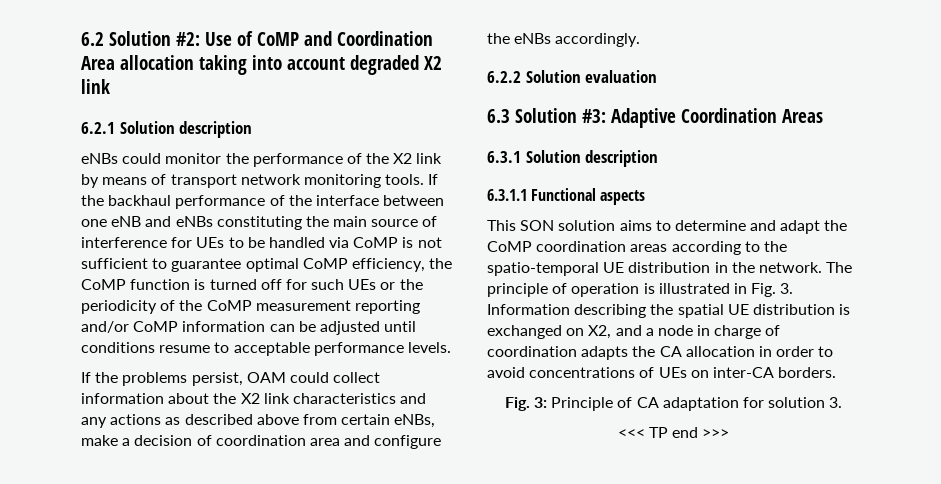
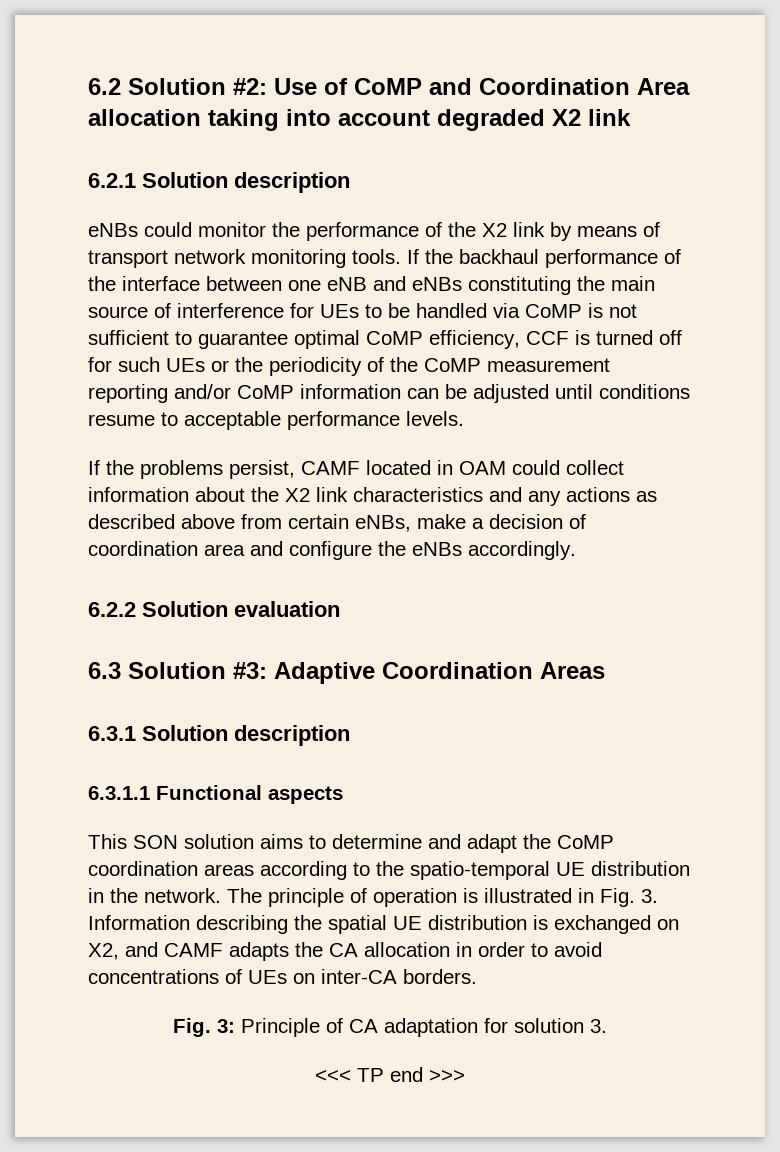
[429,258,453,269] [81,279,191,290] the CoMP function -> [526,331,569,345] CCF
(243, 379) none -> [301,460,453,475] CAMF located in
[645,325,781,339] [487,346,577,357] a node in charge of coordination -> [164,943,223,957] CAMF

